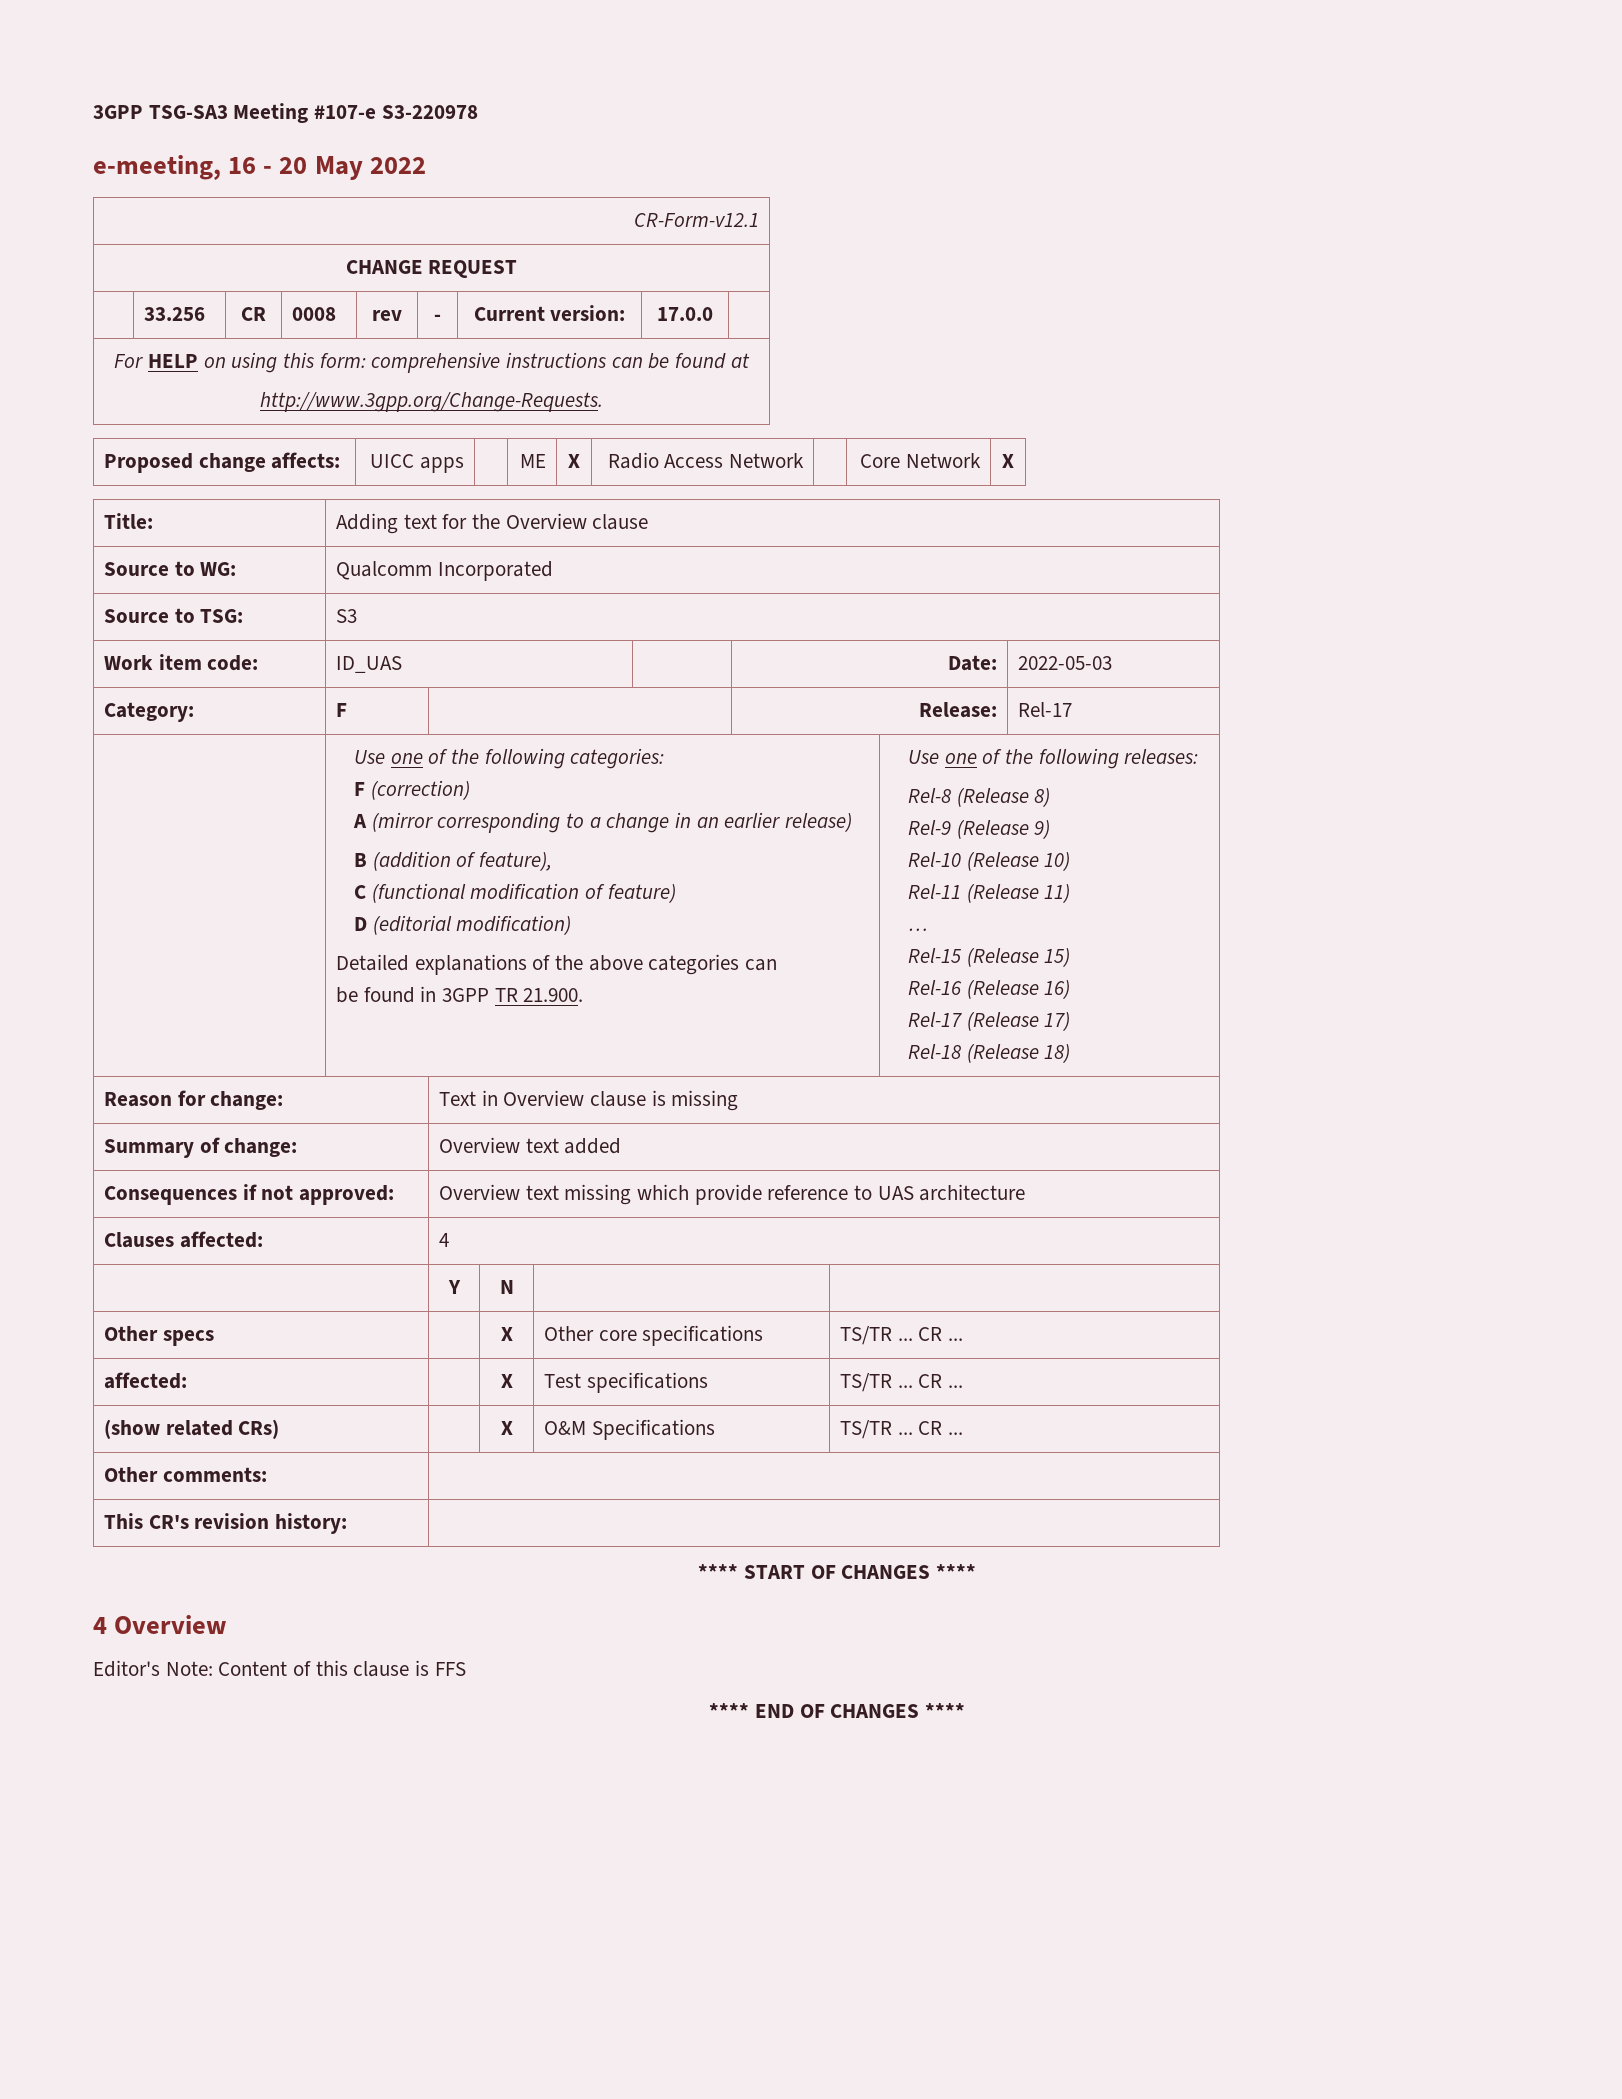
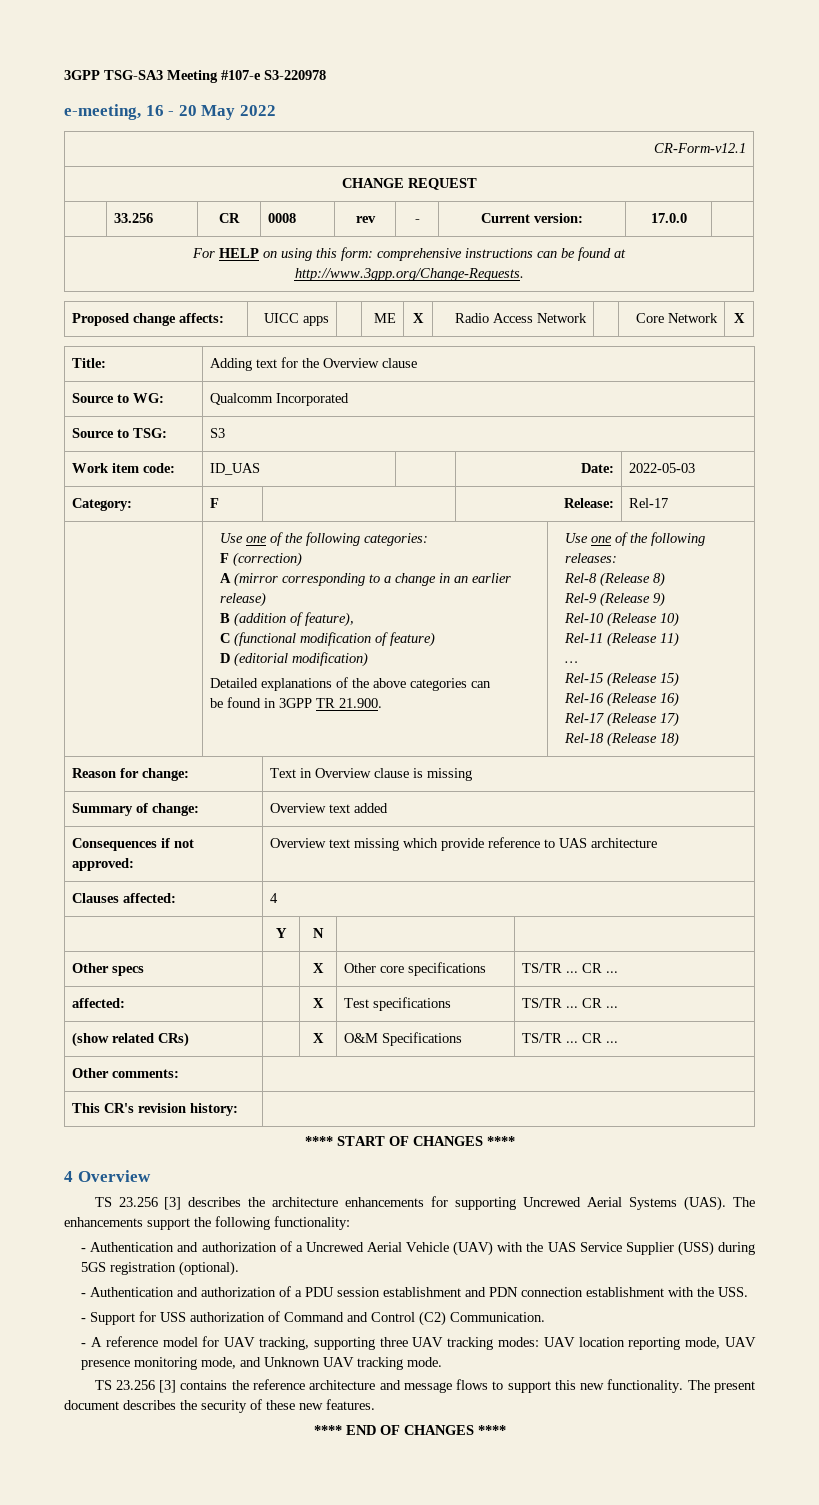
[93,1660,466,1677] Editor's Note: Content of this clause is FFS -> [94,1196,755,1211] [64,1216,350,1230] [81,1241,755,1256] [81,1261,240,1276] [81,1286,749,1297] [81,1311,546,1326] [81,1336,756,1350] [81,1357,443,1370] [94,1379,755,1393] [64,1399,375,1413] TS 23.256 [3] describes the architecture enhancements for supporting Uncrewed Aerial Systems (UAS). The enhancements support the following functionality: // - Authentication and authorization of a Uncrewed Aerial Vehicle (UAV) with the UAS Service Supplier (USS) during 5GS registration (optional). // - Authentication and authorization of a PDU session establishment and PDN connection establishment with the USS. // - Support for USS authorization of Command and Control (C2) Communication. // - A reference model for UAV tracking, supporting three UAV tracking modes: UAV location reporting mode, UAV presence monitoring mode, and Unknown UAV tracking mode. // TS 23.256 [3] contains the reference architecture and message flows to support this new functionality. The present document describes the security of these new features.

